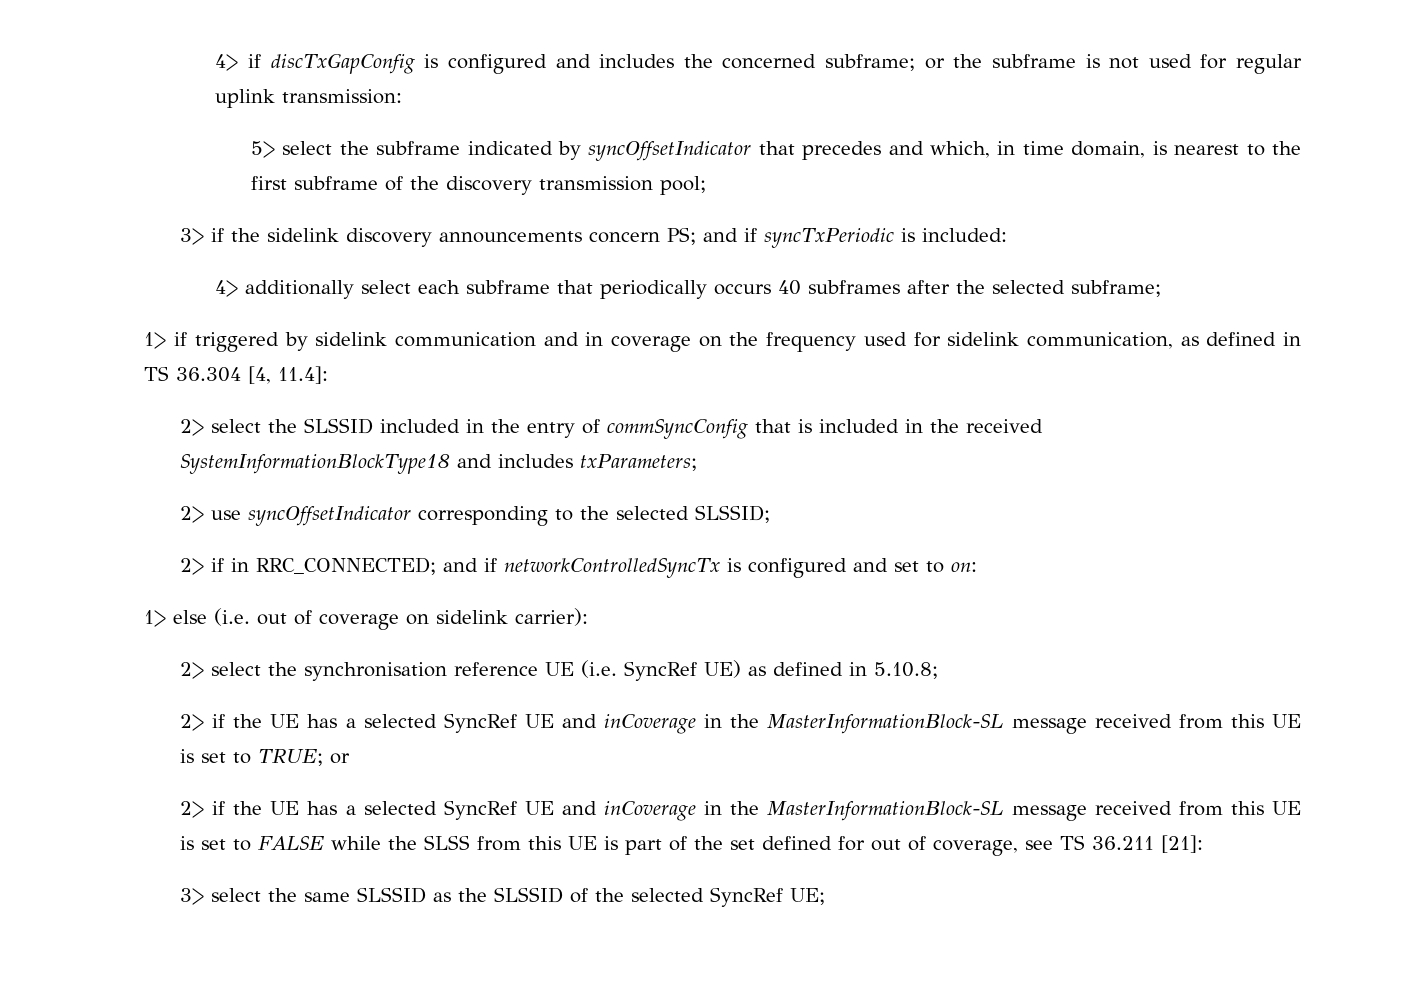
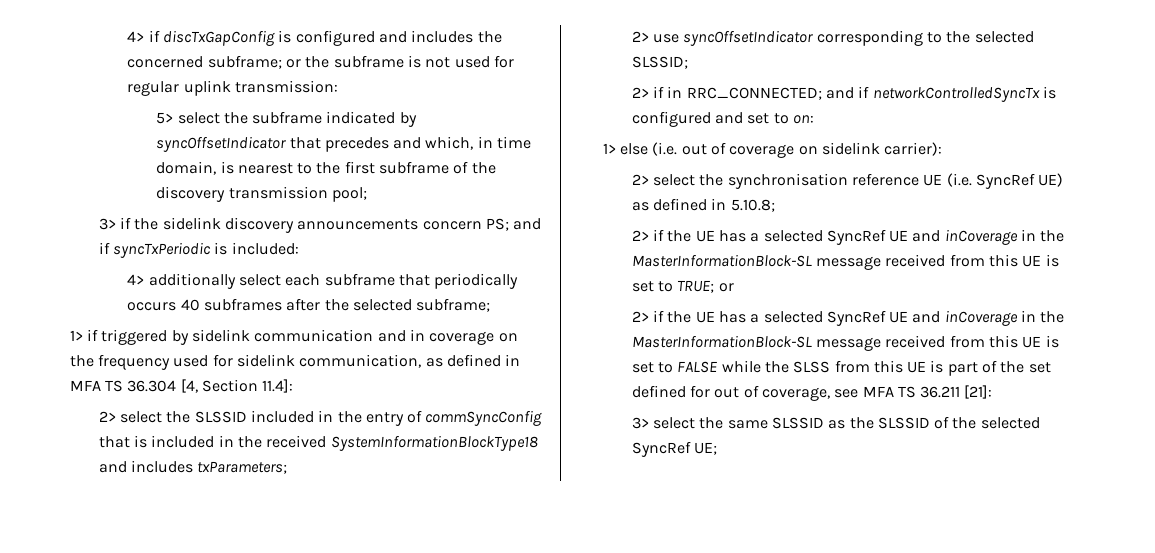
(1301, 339) none -> [69,380,101,391] MFA
(272, 375) none -> [202,379,259,392] Section
(1053, 845) none -> [862,386,894,397] MFA

